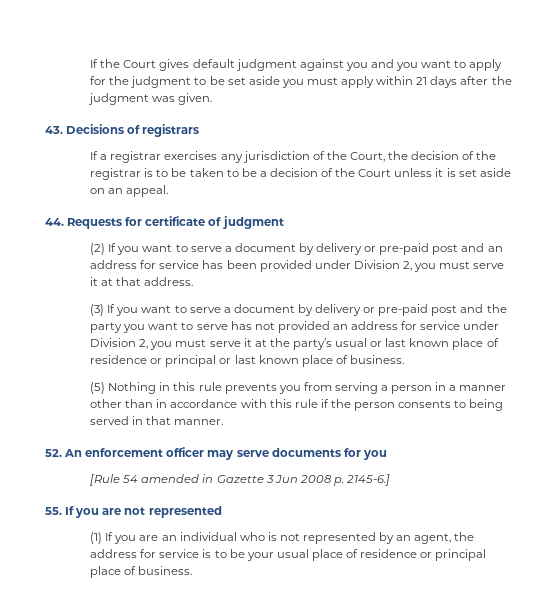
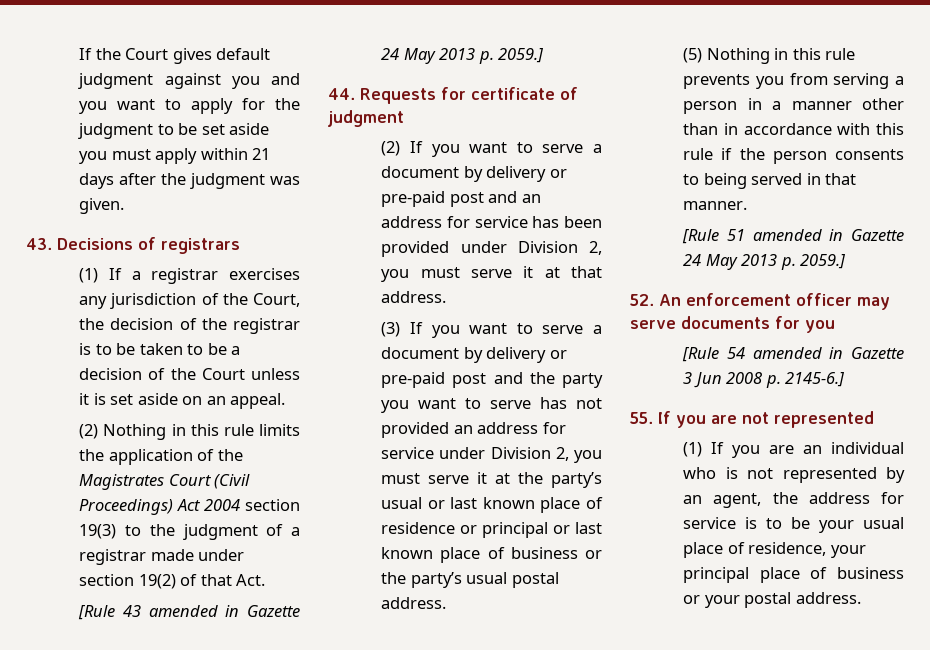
(200, 130) none -> [79,268,99,283] (1)
(169, 191) none -> [79,424,301,440] [79,449,243,465] [79,474,251,490] [79,499,300,515] [79,524,301,540] [79,549,245,565] [79,574,266,589] [78,605,300,620] [381,48,545,64] // (2) Nothing in this rule limits the application of the Magistrates Court (Civil Proceedings) Act 2004 section 19(3) to the judgment of a registrar made under section 19(2) of that Act. // [Rule 43 amended in Gazette 24 May 2013 p. 2059.]
[349,355,404,364] business. -> [510,547,602,559] [381,572,559,588] [381,597,447,609] business or the party’s usual postal address.
(224, 422) none -> [682,229,904,244] [683,254,847,270] // [Rule 51 amended in Gazette 24 May 2013 p. 2059.]
[360,549,433,558] residence or -> [748,542,866,558] residence, your
[138,566,193,575] business. -> [837,567,904,579] [683,592,861,608] business or your postal address.

